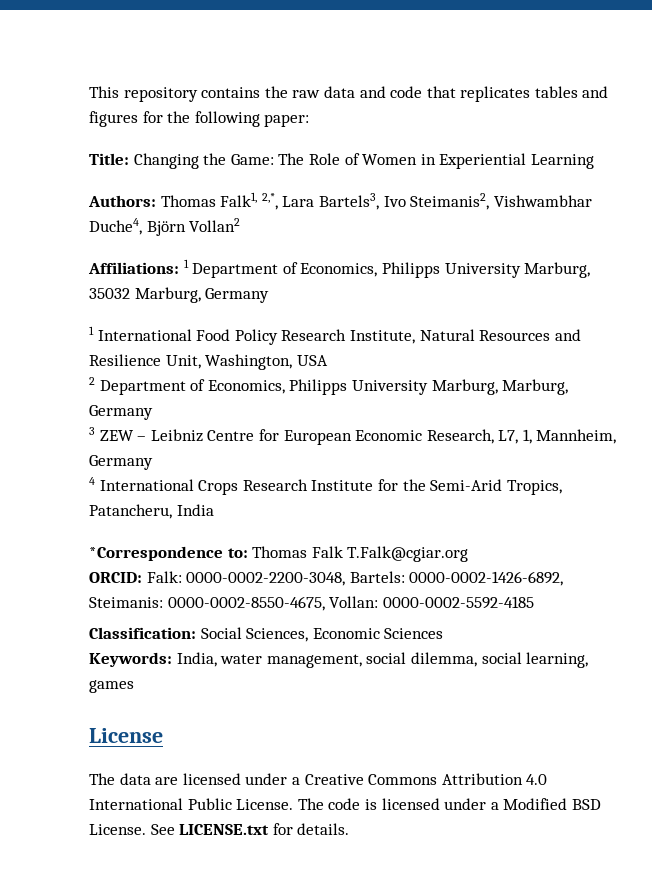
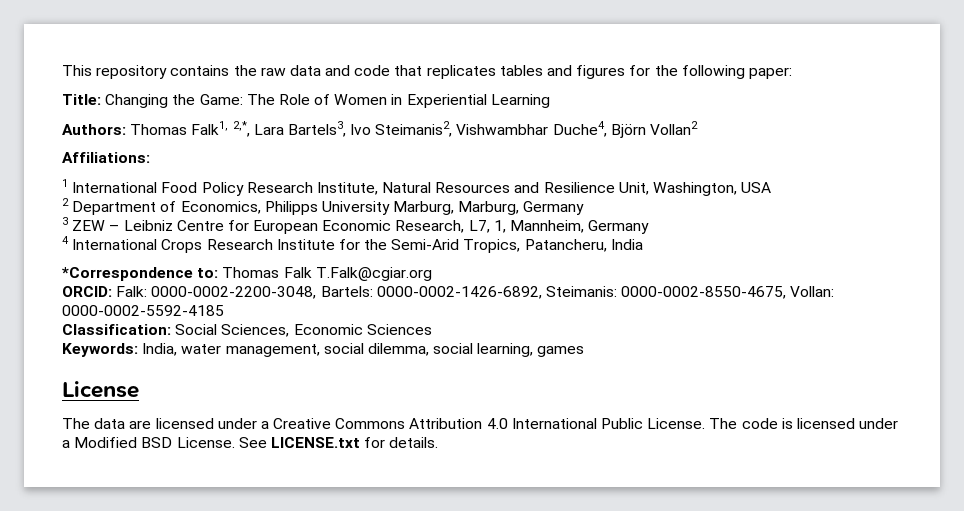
[183,259,591,278] [89,287,270,303] 1 Department of Economics, Philipps University Marburg, 35032 Marburg, Germany -> (150, 157) none

